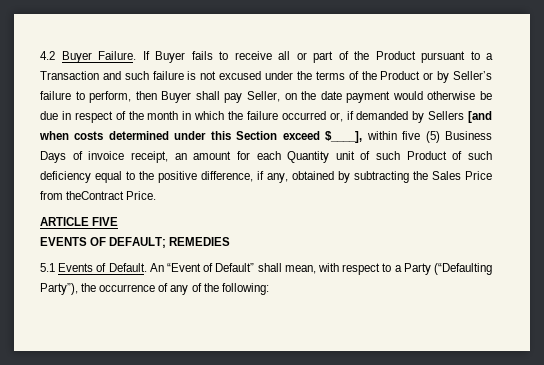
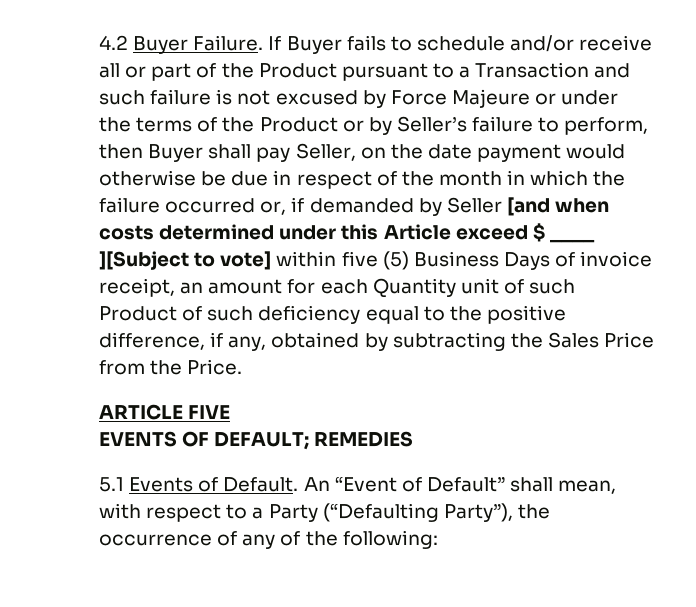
(228, 55) none -> [416,35,575,52] schedule and/or
(262, 75) none -> [362,89,557,108] by Force Majeure or
[428,111,465,120] Sellers -> [446,197,502,213] Seller
[236,131,363,143] Section exceed $____], -> [383,223,595,243] [99,251,272,270] Article exceed $ ____ ][Subject to vote]
[66,191,125,200] theContract -> [150,360,183,375] the

